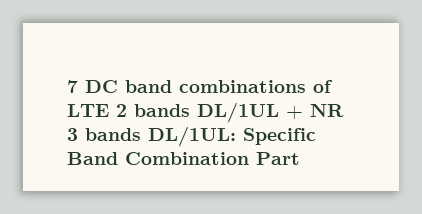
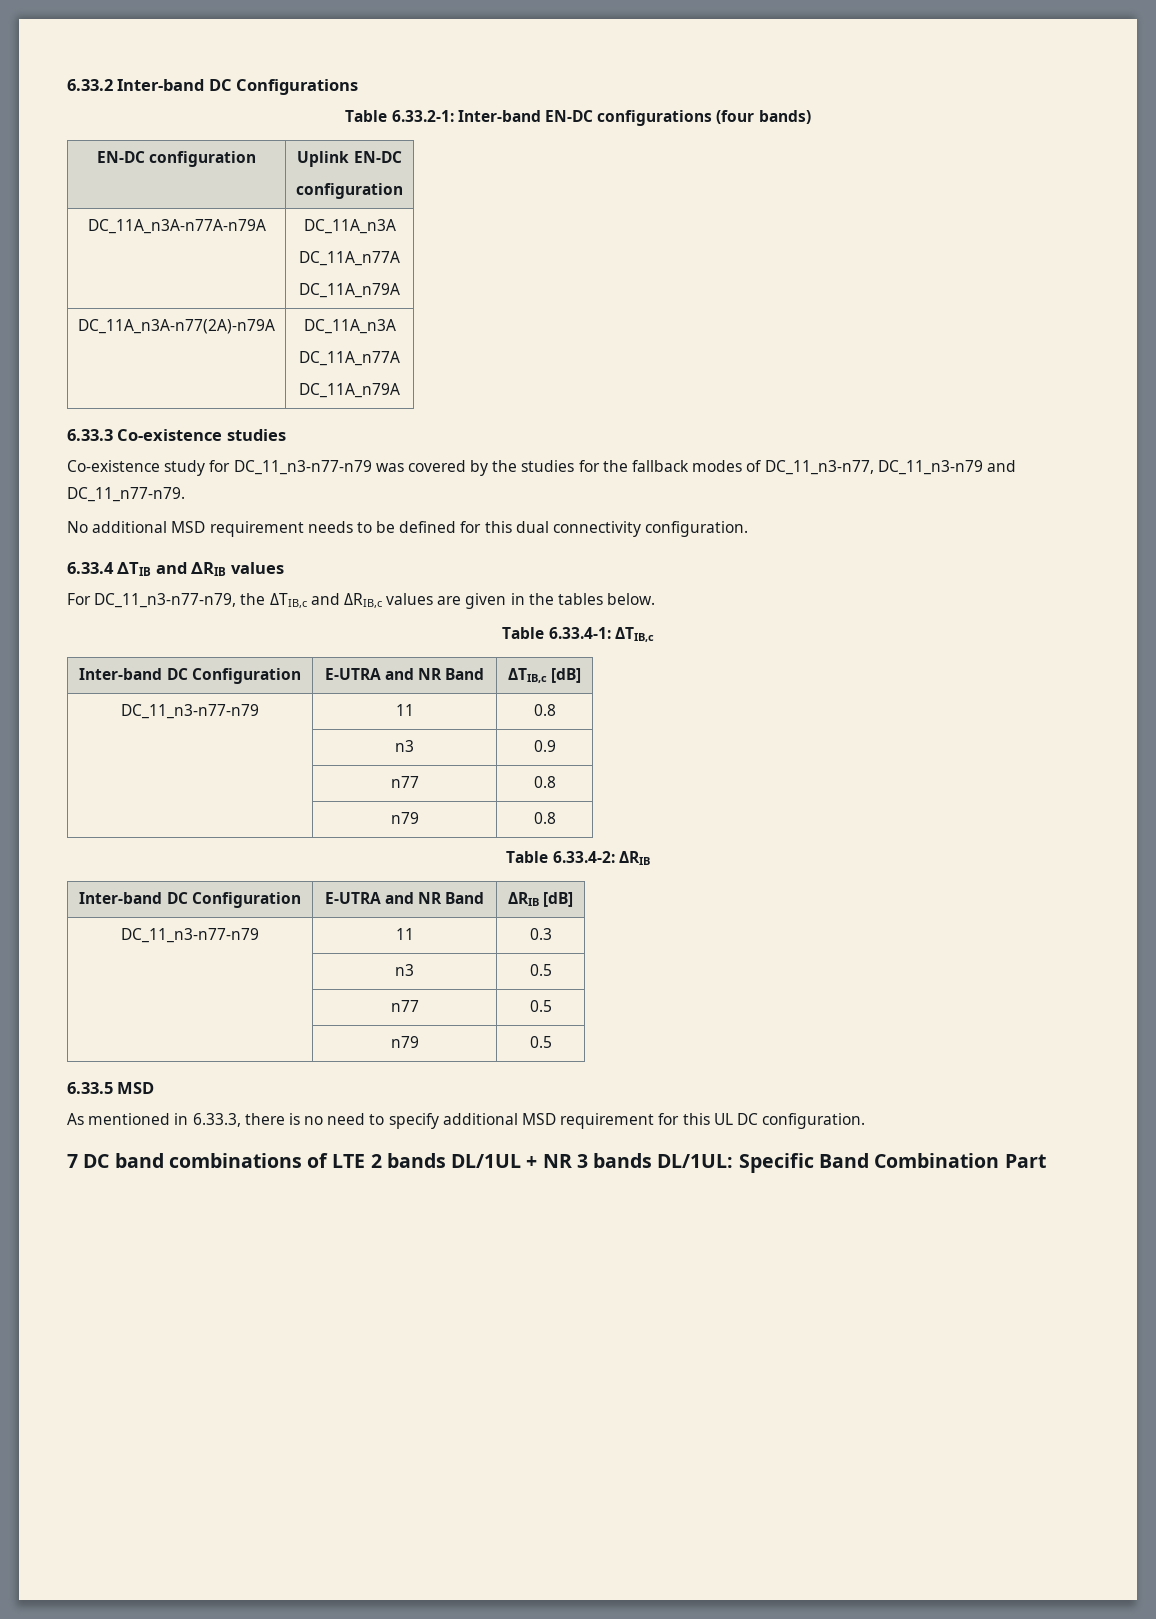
(67, 86) none -> [67,79,359,95] [345,110,811,126] [96,151,257,167] [297,151,402,167] [296,183,403,199] [87,219,266,234] [303,219,396,234] [299,251,400,266] [299,283,400,298] [78,319,275,334] [303,319,396,334] [299,351,400,366] [299,383,400,398] [67,429,286,441] [67,460,1016,476] [67,487,185,502] [67,521,749,537] [67,562,284,576] [67,593,656,609] [502,627,654,642] [79,668,301,684] [324,668,485,680] [507,668,582,683] [121,704,259,719] [395,704,414,716] [533,704,556,716] [395,740,414,752] [533,740,556,752] [390,776,419,788] [533,776,556,788] [390,812,419,824] [533,812,556,824] [506,851,650,865] [79,892,301,908] [324,892,485,904] [507,892,574,907] [121,928,259,943] [395,928,414,940] [529,928,552,940] [395,964,414,976] [529,964,552,976] [390,1000,419,1012] [529,1000,552,1012] [390,1036,419,1048] [529,1036,552,1048] [67,1082,155,1094] [67,1113,866,1129] 6.33.2 Inter-band DC Configurations // Table 6.33.2-1: Inter-band EN-DC configurations (four bands) // EN-DC configuration | Uplink EN-DC // configuration // DC_11A_n3A-n77A-n79A | DC_11A_n3A // DC_11A_n77A // DC_11A_n79A // DC_11A_n3A-n77(2A)-n79A | DC_11A_n3A // DC_11A_n77A // DC_11A_n79A // 6.33.3 Co-existence studies // Co-existence study for DC_11_n3-n77-n79 was covered by the studies for the fallback modes of DC_11_n3-n77, DC_11_n3-n79 and DC_11_n77-n79. // No additional MSD requirement needs to be defined for this dual connectivity configuration. // 6.33.4 ∆TIB and ∆RIB values // For DC_11_n3-n77-n79, the ΔTIB,c and ΔRIB,c values are given in the tables below. // Table 6.33.4-1: ΔTIB,c // Inter-band DC Configuration | E-UTRA and NR Band | ΔTIB,c [dB] // DC_11_n3-n77-n79 | 11 | 0.8 // | n3 | 0.9 // | n77 | 0.8 // | n79 | 0.8 // Table 6.33.4-2: ΔRIB // Inter-band DC Configuration | E-UTRA and NR Band | ΔRIB [dB] // DC_11_n3-n77-n79 | 11 | 0.3 // | n3 | 0.5 // | n77 | 0.5 // | n79 | 0.5 // 6.33.5 MSD // As mentioned in 6.33.3, there is no need to specify additional MSD requirement for this UL DC configuration. //

